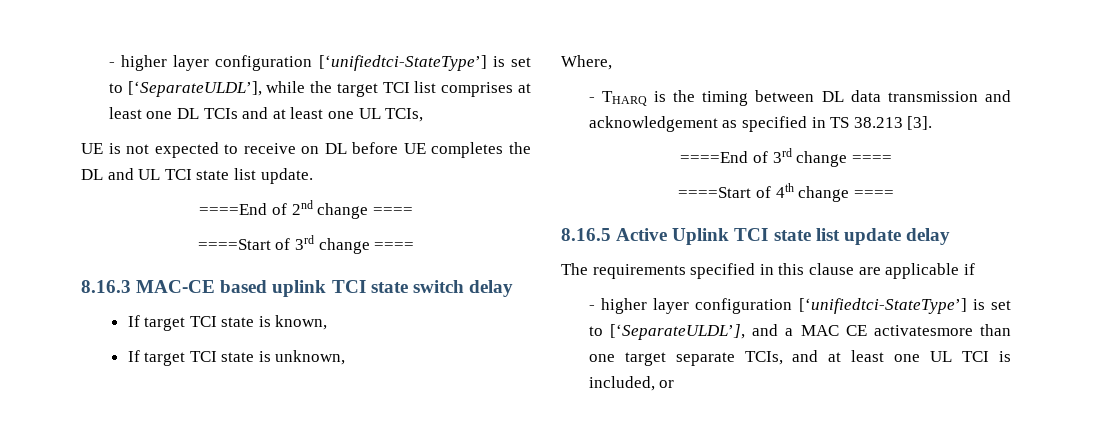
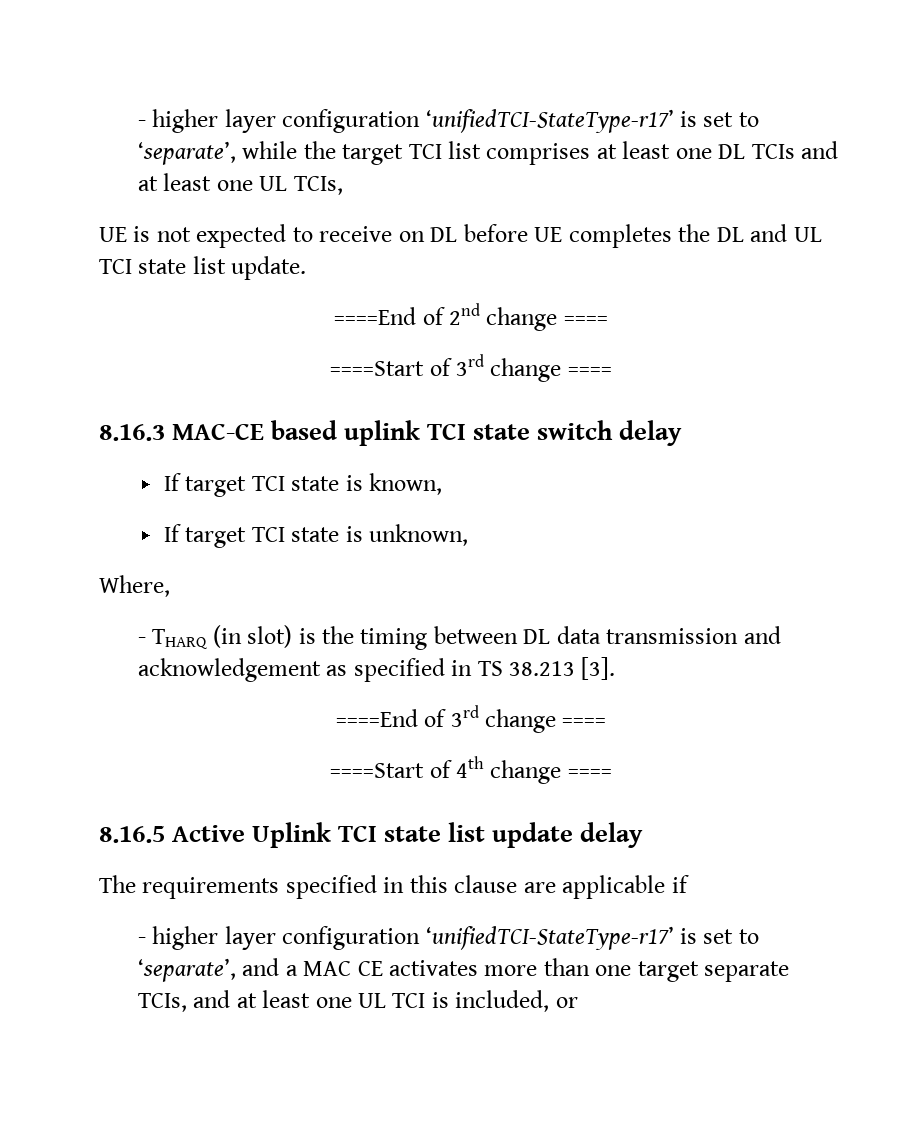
[108,55,531,71] [108,81,262,97] - higher layer configuration [‘unifiedtci-StateType’] is set to [‘SeparateULDL’], -> [137,109,759,133] [137,141,236,165] - higher layer configuration ‘unifiedTCI-StateType-r17’ is set to ‘separate’,
(647, 98) none -> [212,625,293,648] (in slot)
[798,298,1011,314] [588,324,745,340] [‘unifiedtci-StateType’] is set to [‘SeparateULDL’], -> [425,926,759,950] [137,958,236,982] ‘unifiedTCI-StateType-r17’ is set to ‘separate’,
[873,325,973,336] activatesmore -> [388,960,538,976] activates more

